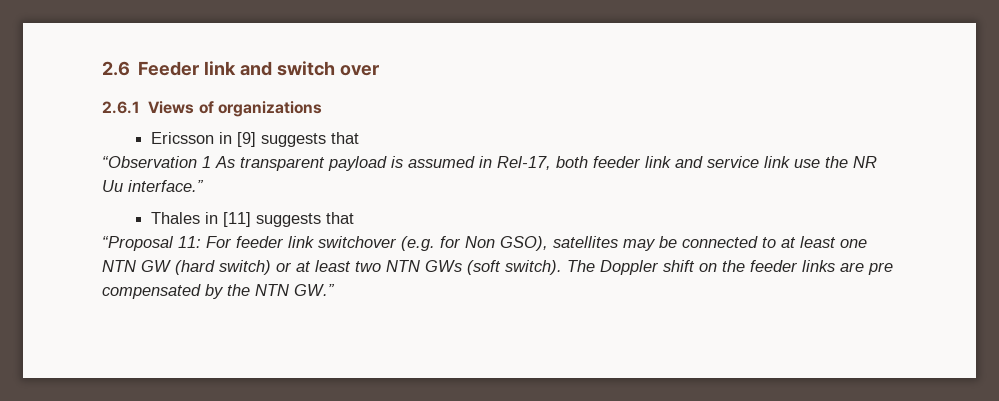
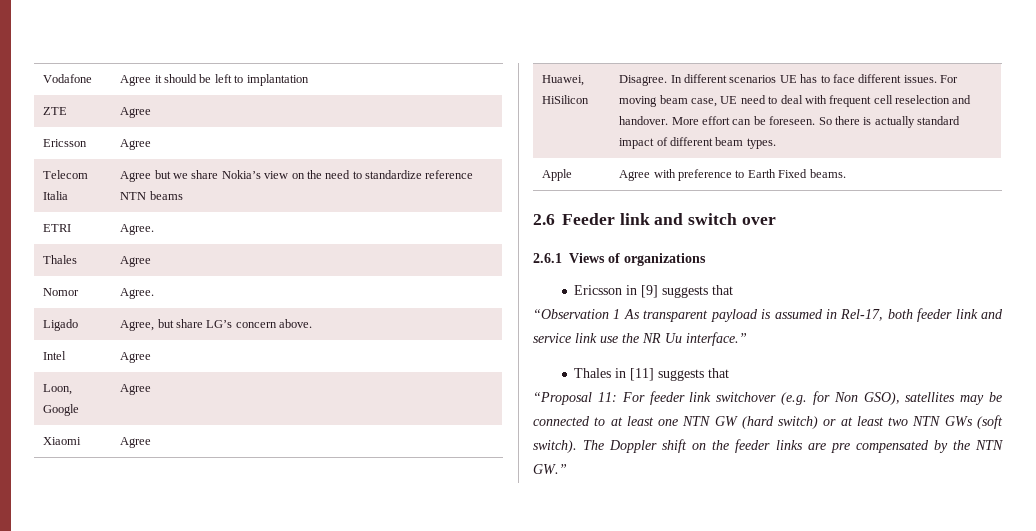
(102, 68) none -> [43,74,93,83] [120,74,309,86] [43,107,68,115] [120,107,152,118] [43,139,88,147] [120,139,152,150] [43,170,89,179] [43,191,69,200] [120,170,474,182] [120,191,183,200] [43,224,72,232] [120,224,155,235] [43,255,78,264] [120,256,152,267] [43,288,80,296] [120,288,155,299] [43,319,79,331] [120,319,313,331] [43,351,67,360] [120,352,152,363] [43,384,73,395] [43,404,80,416] [120,384,152,395] [43,437,82,445] [120,437,152,448] [542,75,585,86] [542,95,590,104] [619,74,959,86] [619,95,972,107] [619,116,961,128] [619,137,776,149] [542,169,573,181] [619,169,846,181] Vodafone | Agree it should be left to implantation // ZTE | Agree // Ericsson | Agree // Telecom Italia | Agree but we share Nokia’s view on the need to standardize reference NTN beams // ETRI | Agree. // Thales | Agree // Nomor | Agree. // Ligado | Agree, but share LG’s concern above. // Intel | Agree // Loon, Google | Agree // Xiaomi | Agree // Huawei, HiSilicon | Disagree. In different scenarios UE has to face different issues. For moving beam case, UE need to deal with frequent cell reselection and handover. More effort can be foreseen. So there is actually standard impact of different beam types. // Apple | Agree with preference to Earth Fixed beams. //

